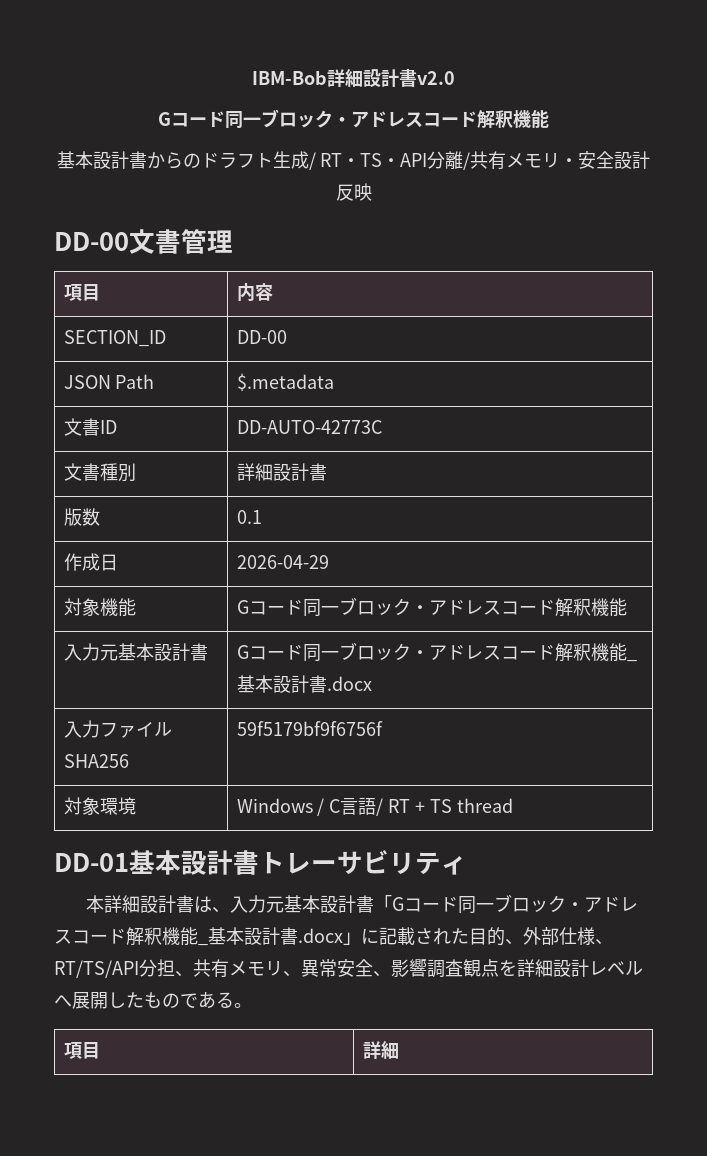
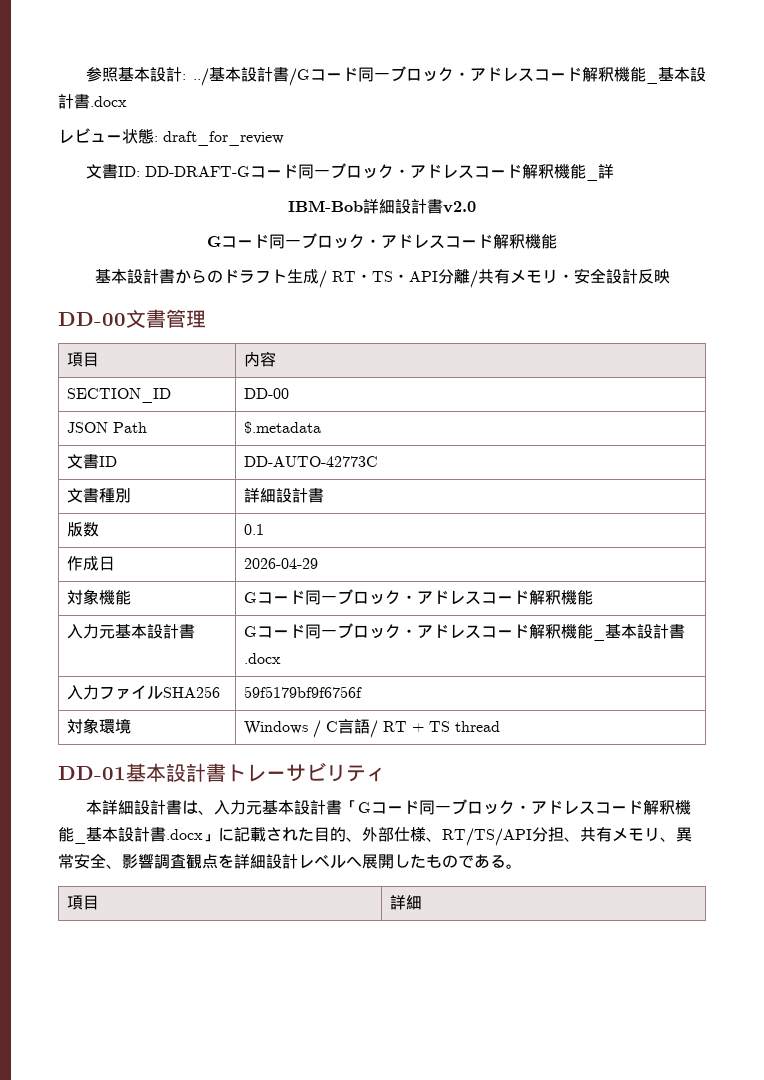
(252, 77) none -> [85,66,706,86] [58,94,127,109] [58,128,284,146] [85,163,614,181] 参照基本設計: ../基本設計書/Gコード同一ブロック・アドレスコード解釈機能_基本設計書.docx // レビュー状態: draft_for_review // 文書ID: DD-DRAFT-Gコード同一ブロック・アドレスコード解釈機能_詳 //

